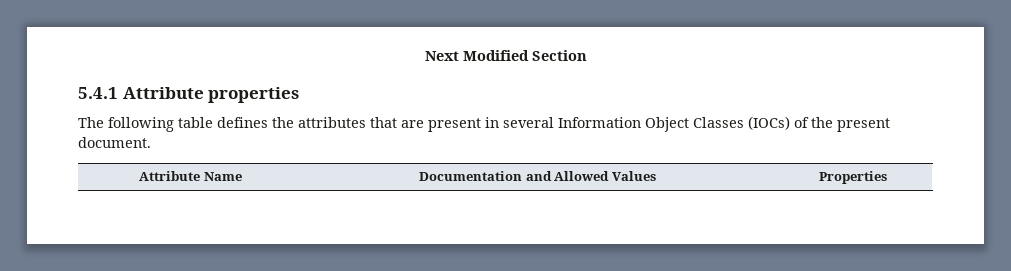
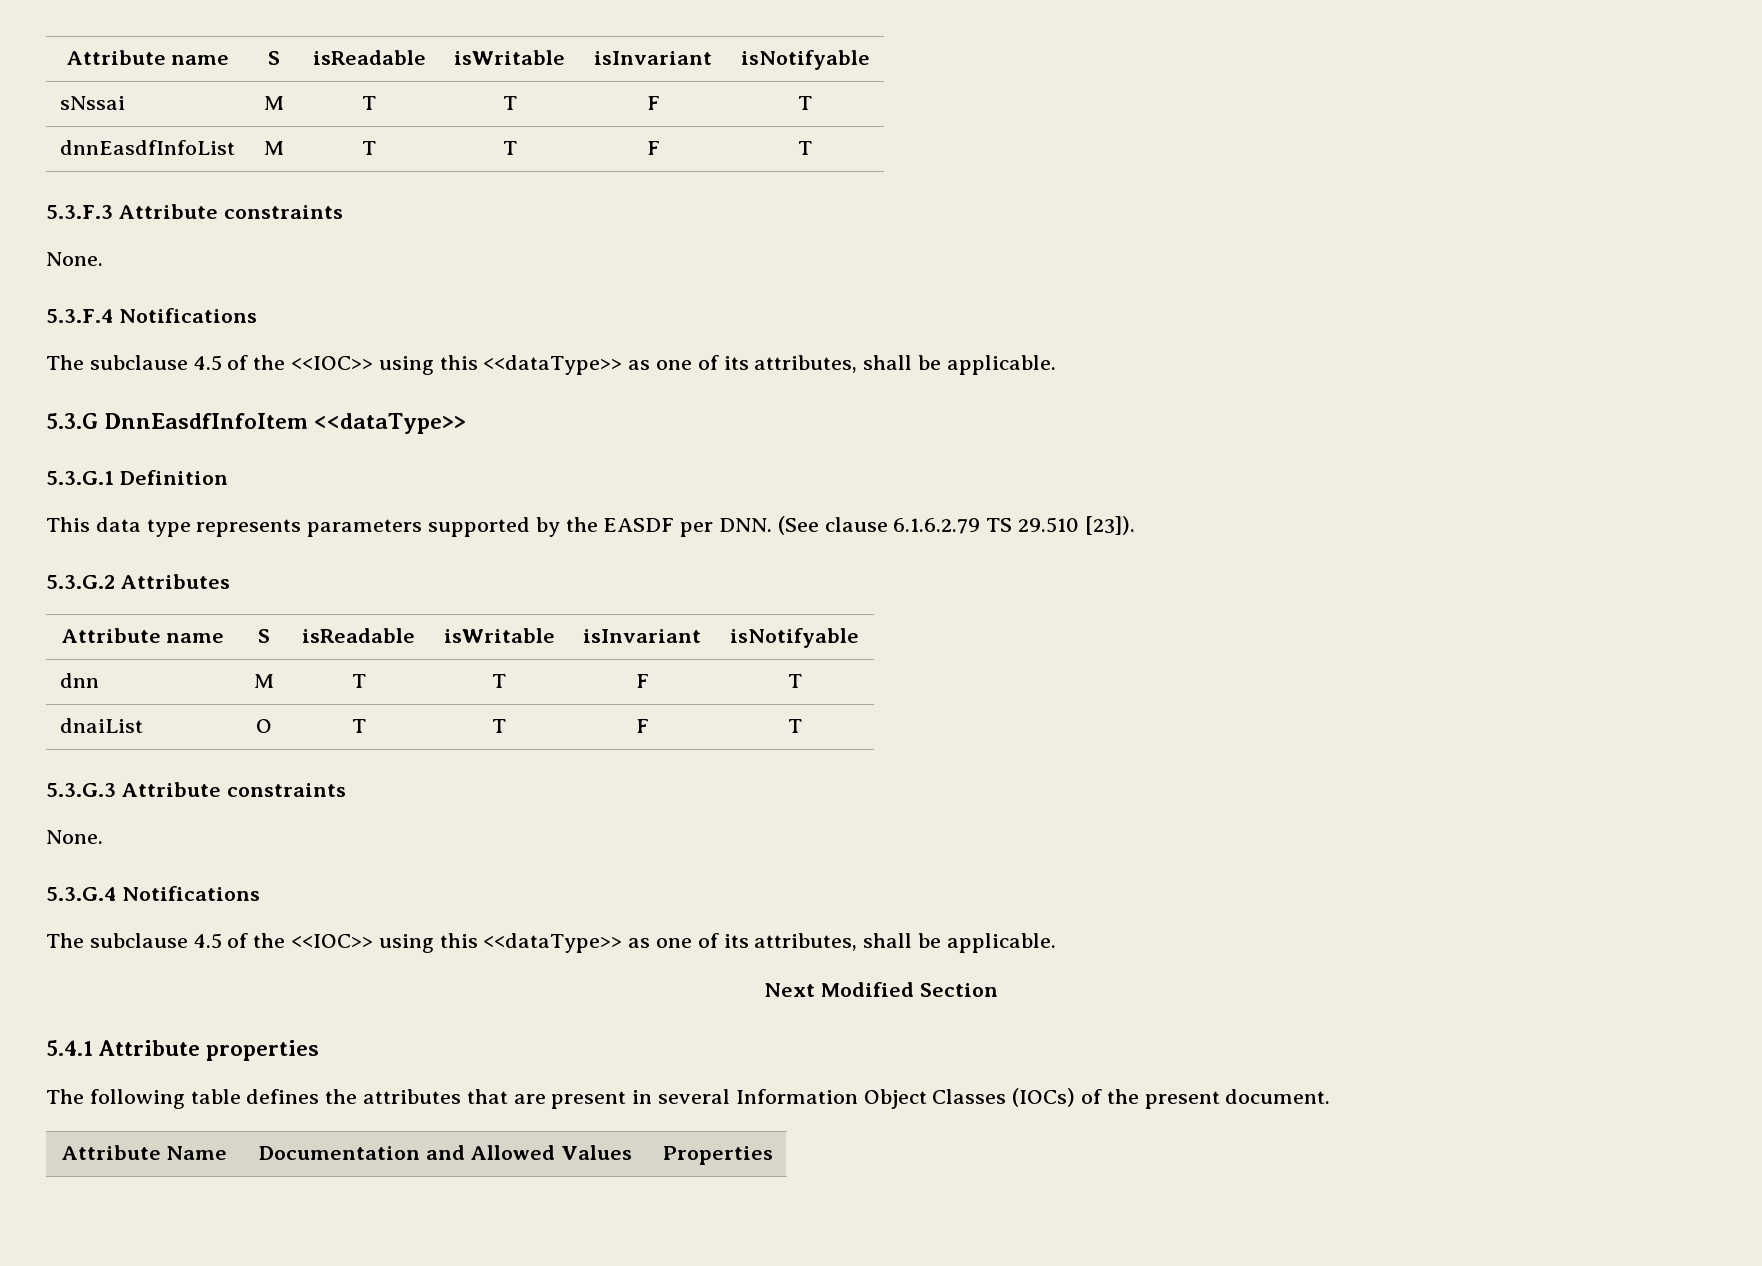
(424, 56) none -> [66,50,230,65] [268,51,280,65] [312,50,426,65] [454,50,565,65] [594,51,712,65] [740,50,870,70] [59,96,125,110] [264,96,284,110] [362,96,376,110] [502,96,517,110] [646,96,660,110] [798,96,812,110] [59,140,235,155] [264,141,284,155] [362,141,376,155] [502,141,517,155] [646,141,660,155] [798,141,812,155] [46,204,343,219] [46,252,103,266] [46,308,257,323] [46,355,1056,375] [46,413,467,434] [46,470,228,485] [46,516,1135,537] [46,574,230,589] [61,628,225,643] [257,629,270,643] [302,628,415,643] [443,628,555,643] [583,629,701,643] [730,628,859,648] [59,673,99,688] [253,674,274,688] [351,674,366,688] [492,674,506,688] [635,674,649,688] [787,674,802,688] [59,718,143,733] [255,719,272,733] [351,719,366,733] [492,719,506,733] [635,719,649,733] [787,719,802,733] [46,782,346,797] [46,830,103,844] [46,886,260,901] [46,933,1056,953] Attribute name | S | isReadable | isWritable | isInvariant | isNotifyable // sNssai | M | T | T | F | T // dnnEasdfInfoList | M | T | T | F | T // 5.3.F.3 Attribute constraints // None. // 5.3.F.4 Notifications // The subclause 4.5 of the <<IOC>> using this <<dataType>> as one of its attributes, shall be applicable. // 5.3.G DnnEasdfInfoItem <<dataType>> // 5.3.G.1 Definition // This data type represents parameters supported by the EASDF per DNN. (See clause 6.1.6.2.79 TS 29.510 [23]). // 5.3.G.2 Attributes // Attribute name | S | isReadable | isWritable | isInvariant | isNotifyable // dnn | M | T | T | F | T // dnaiList | O | T | T | F | T // 5.3.G.3 Attribute constraints // None. // 5.3.G.4 Notifications // The subclause 4.5 of the <<IOC>> using this <<dataType>> as one of its attributes, shall be applicable. //

